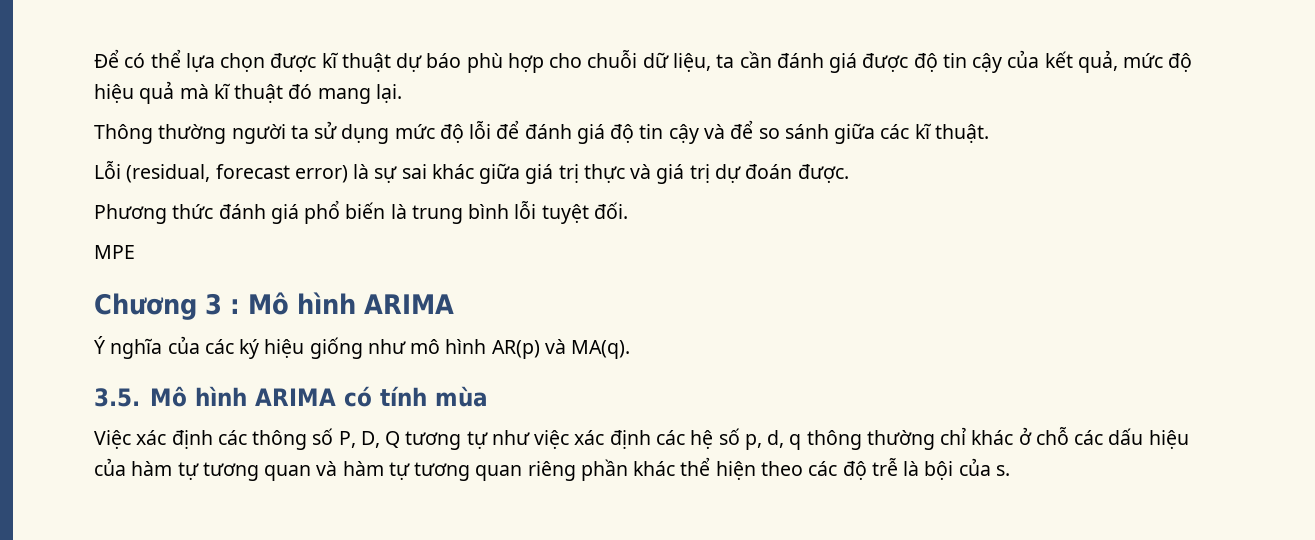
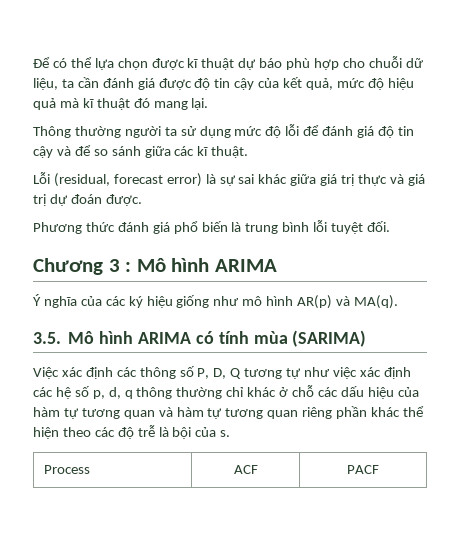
[94,245,135,259] // MPE -> (391, 226) none
(488, 396) none -> [292,330,367,347] (SARIMA)
(1010, 470) none -> [44,465,91,474] [233,465,258,474] [347,465,379,474] // Process | ACF | PACF

